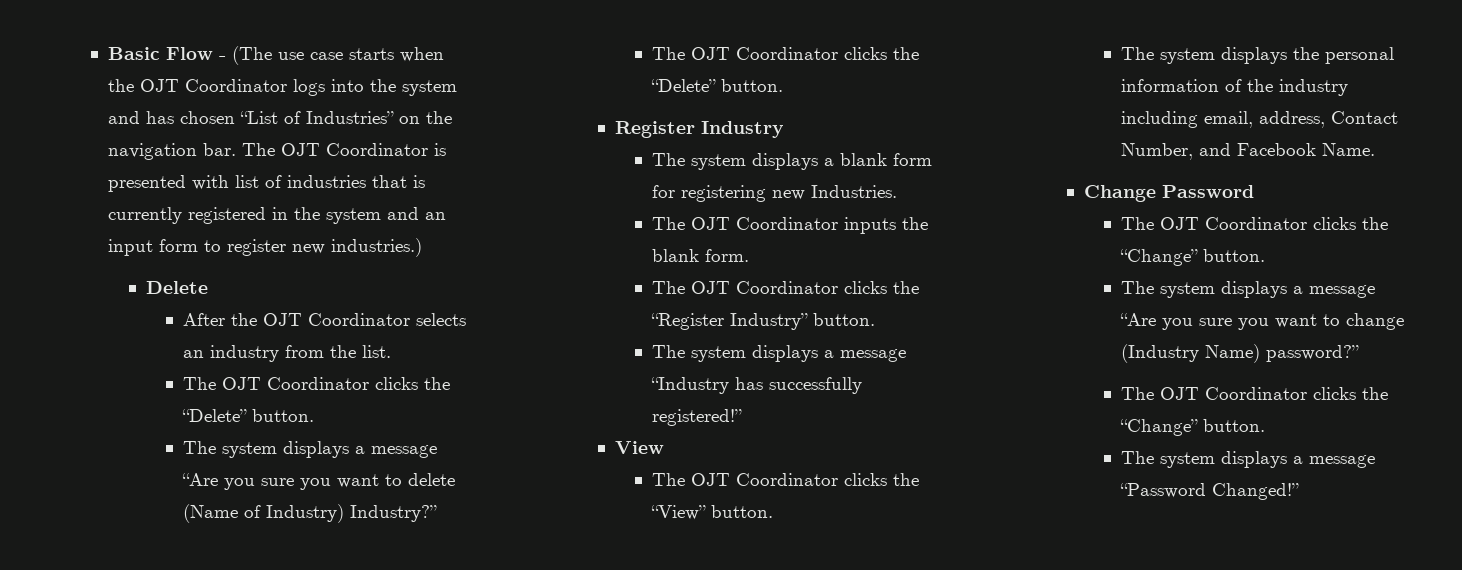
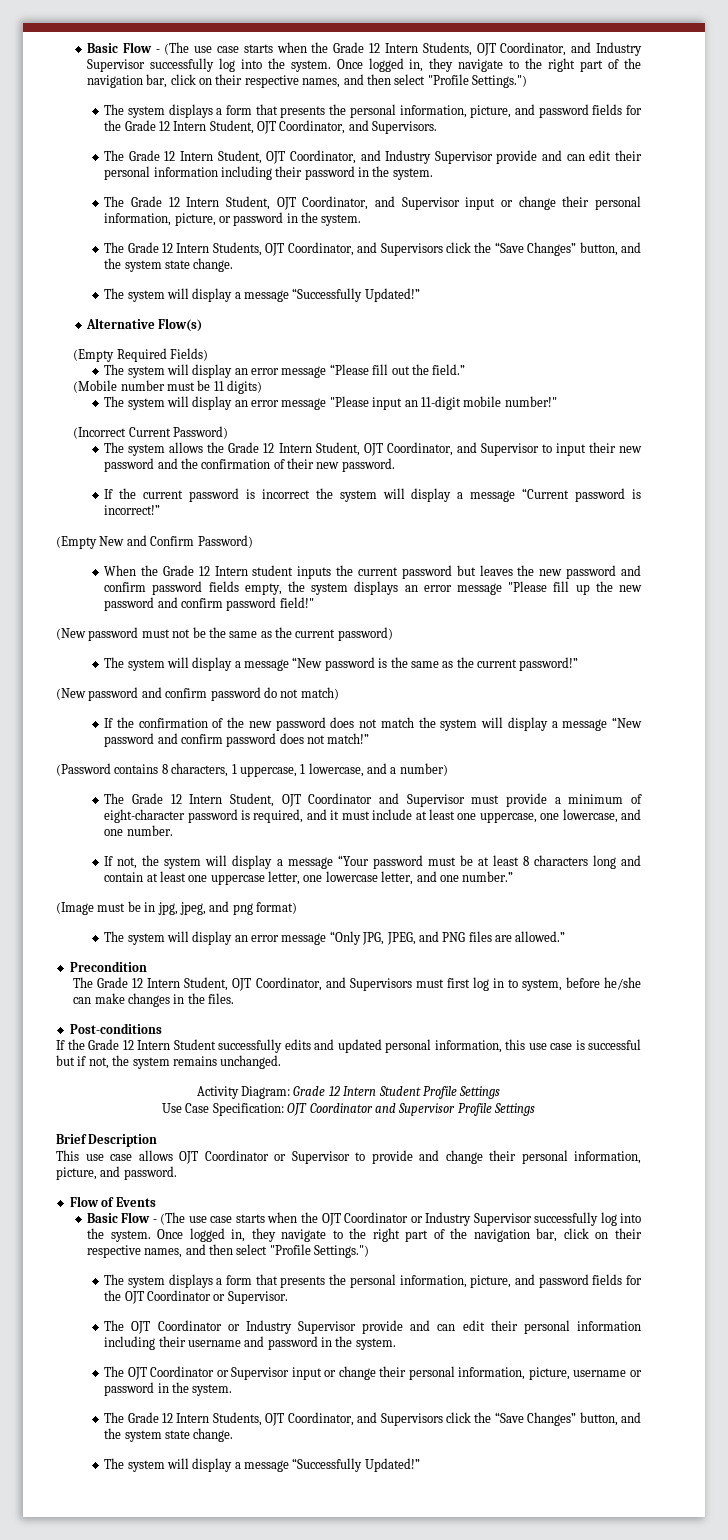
[108,46,445,65] [108,79,458,96] [108,111,453,124] [108,143,447,160] [108,175,426,192] [108,207,447,224] [108,238,423,257] [145,281,208,294] [183,313,467,326] [183,345,392,362] [183,377,451,390] [182,409,315,422] [183,441,438,458] [182,473,456,490] [183,504,438,523] [652,47,920,60] [651,79,784,92] [614,121,784,138] [652,153,933,170] [652,185,898,202] [652,217,929,234] [652,249,750,262] [652,281,920,294] [651,313,876,330] [652,345,907,362] [651,377,863,394] [652,409,743,426] [614,441,664,454] [652,473,920,486] [651,505,774,520] [1121,47,1395,64] [1121,79,1349,96] [1121,111,1399,128] [1121,143,1376,160] [1083,185,1254,202] [1121,217,1389,230] [1120,249,1266,266] [1121,281,1376,298] [1120,313,1405,330] [1121,344,1360,363] [1121,387,1389,400] [1120,419,1266,436] [1121,451,1376,468] [1120,483,1300,500] Basic Flow - (The use case starts when the OJT Coordinator logs into the system and has chosen “List of Industries” on the navigation bar. The OJT Coordinator is presented with list of industries that is currently registered in the system and an input form to register new industries.) // Delete // After the OJT Coordinator selects an industry from the list. // The OJT Coordinator clicks the “Delete” button. // The system displays a message “Are you sure you want to delete (Name of Industry) Industry?” // The OJT Coordinator clicks the “Delete” button. // Register Industry // The system displays a blank form for registering new Industries. // The OJT Coordinator inputs the blank form. // The OJT Coordinator clicks the “Register Industry” button. // The system displays a message “Industry has successfully registered!” // View // The OJT Coordinator clicks the “View” button. // The system displays the personal information of the industry including email, address, Contact Number, and Facebook Name. // Change Password // The OJT Coordinator clicks the “Change” button. // The system displays a message “Are you sure you want to change (Industry Name) password?” // The OJT Coordinator clicks the “Change” button. // The system displays a message “Password Changed!” -> [86,42,642,56] [86,58,641,72] [86,74,528,88] [104,104,642,118] [104,120,438,134] [104,150,643,164] [104,166,433,180] [104,196,642,210] [104,212,362,226] [104,242,641,256] [104,258,234,272] [104,288,420,302] [85,318,203,332] [73,348,208,362] [104,364,466,378] [73,380,263,394] [104,396,557,410] [73,426,228,439] [104,442,642,456] [104,458,395,472] [104,488,641,502] [104,505,161,515] [56,535,253,549] [104,565,641,579] [104,581,642,595] [104,597,314,611] [56,627,393,641] [104,657,579,671] [56,687,339,701] [104,717,642,731] [104,733,370,747] [56,763,448,777] [104,793,643,807] [104,809,641,823] [104,825,173,836] [104,855,641,869] [104,871,514,885] [56,901,297,915] [104,931,566,945] [69,961,147,972] [73,977,642,991] [73,993,235,1007] [69,1023,162,1034] [56,1039,641,1053] [56,1055,282,1069] [196,1086,501,1099] [162,1103,535,1116] [56,1134,158,1147] [56,1150,641,1164] [56,1166,177,1180] [69,1196,156,1207] [86,1212,641,1226] [86,1228,642,1242] [86,1244,370,1258] [104,1274,642,1288] [104,1290,288,1304] [104,1320,641,1334] [104,1336,396,1350] [104,1366,642,1380] [104,1382,233,1396] [104,1412,641,1426] [104,1428,234,1442] [104,1458,420,1472] Basic Flow - (The use case starts when the Grade 12 Intern Students, OJT Coordinator, and Industry Supervisor successfully log into the system. Once logged in, they navigate to the right part of the navigation bar, click on their respective names, and then select "Profile Settings.") // The system displays a form that presents the personal information, picture, and password fields for the Grade 12 Intern Student, OJT Coordinator, and Supervisors. // The Grade 12 Intern Student, OJT Coordinator, and Industry Supervisor provide and can edit their personal information including their password in the system. // The Grade 12 Intern Student, OJT Coordinator, and Supervisor input or change their personal information, picture, or password in the system. // The Grade 12 Intern Students, OJT Coordinator, and Supervisors click the “Save Changes” button, and the system state change. // The system will display a message “Successfully Updated!” // Alternative Flow(s) // (Empty Required Fields) // The system will display an error message “Please fill out the field.” // (Mobile number must be 11 digits) // The system will display an error message "Please input an 11-digit mobile number!" // (Incorrect Current Password) // The system allows the Grade 12 Intern Student, OJT Coordinator, and Supervisor to input their new password and the confirmation of their new password. // If the current password is incorrect the system will display a message “Current password is incorrect!” // (Empty New and Confirm Password) // When the Grade 12 Intern student inputs the current password but leaves the new password and confirm password fields empty, the system displays an error message "Please fill up the new password and confirm password field!" // (New password must not be the same as the current password) // The system will display a message “New password is the same as the current password!” // (New password and confirm password do not match) // If the confirmation of the new password does not match the system will display a message “New password and confirm password does not match!” // (Password contains 8 characters, 1 uppercase, 1 lowercase, and a number) // The Grade 12 Intern Student, OJT Coordinator and Supervisor must provide a minimum of eight-character password is required, and it must include at least one uppercase, one lowercase, and one number. // If not, the system will display a message “Your password must be at least 8 characters long and contain at least one uppercase letter, one lowercase letter, and one number.” // (Image must be in jpg, jpeg, and png format) // The system will display an error message “Only JPG, JPEG, and PNG files are allowed.” // Precondition // The Grade 12 Intern Student, OJT Coordinator, and Supervisors must first log in to system, before he/she can make changes in the files. // Post-conditions // If the Grade 12 Intern Student successfully edits and updated personal information, this use case is successful but if not, the system remains unchanged. // Activity Diagram: Grade 12 Intern Student Profile Settings // Use Case Specification: OJT Coordinator and Supervisor Profile Settings // Brief Description // This use case allows OJT Coordinator or Supervisor to provide and change their personal information, picture, and password. // Flow of Events // Basic Flow - (The use case starts when the OJT Coordinator or Industry Supervisor successfully log into the system. Once logged in, they navigate to the right part of the navigation bar, click on their respective names, and then select "Profile Settings.") // The system displays a form that presents the personal information, picture, and password fields for the OJT Coordinator or Supervisor. // The OJT Coordinator or Industry Supervisor provide and can edit their personal information including their username and password in the system. // The OJT Coordinator or Supervisor input or change their personal information, picture, username or password in the system. // The Grade 12 Intern Students, OJT Coordinator, and Supervisors click the “Save Changes” button, and the system state change. // The system will display a message “Successfully Updated!”

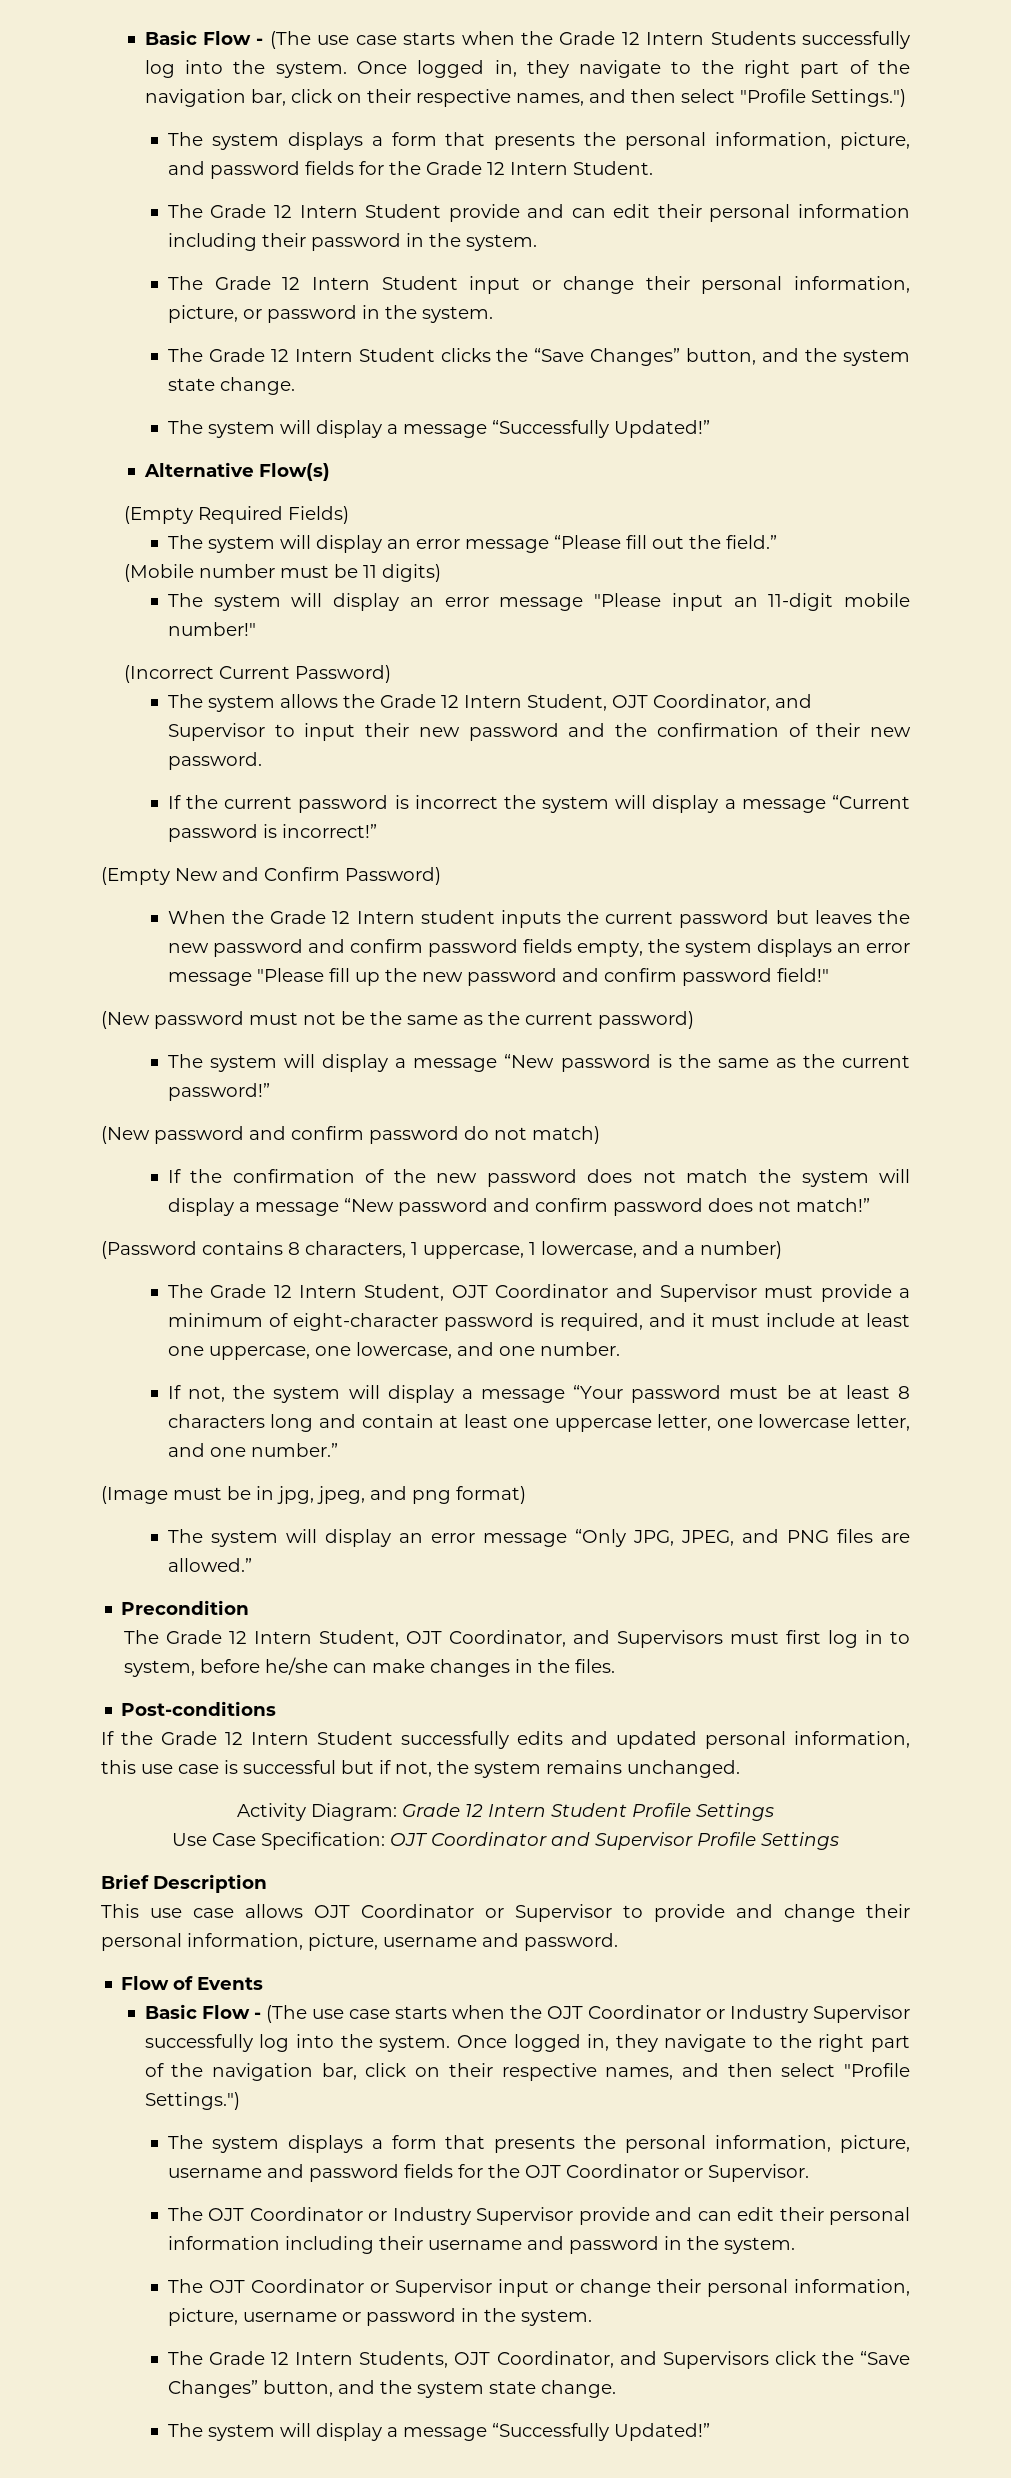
[422,42,642,56] [86,59,145,72] Students, OJT Coordinator, and Industry Supervisor -> [710,31,796,45] Students
[209,120,438,134] [104,150,493,164] Student, OJT Coordinator, and Supervisors. // The Grade 12 Intern Student, OJT Coordinator, and Industry Supervisor -> [572,161,653,175] [167,204,442,218] Student. // The Grade 12 Intern Student
[225,196,460,210] Student, OJT Coordinator, and Supervisor -> [381,276,458,290] Student
[212,242,471,256] Students, OJT Coordinator, and Supervisors click -> [358,348,491,362] Student clicks
(97, 1173) none -> [383,1937,477,1947] username
(512, 1281) none -> [167,2168,262,2178] username

